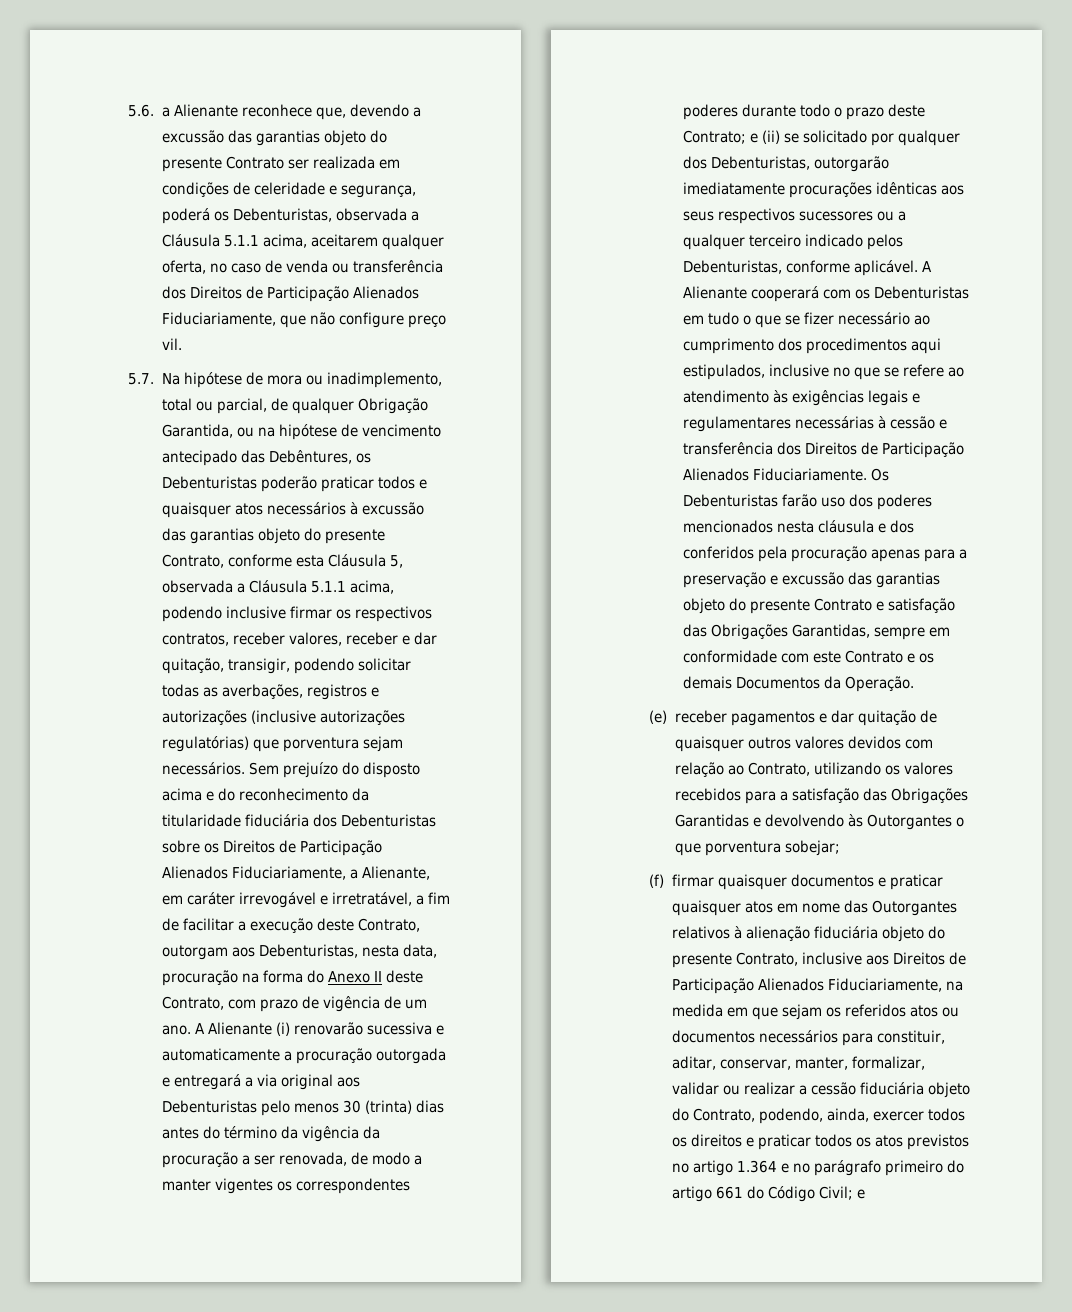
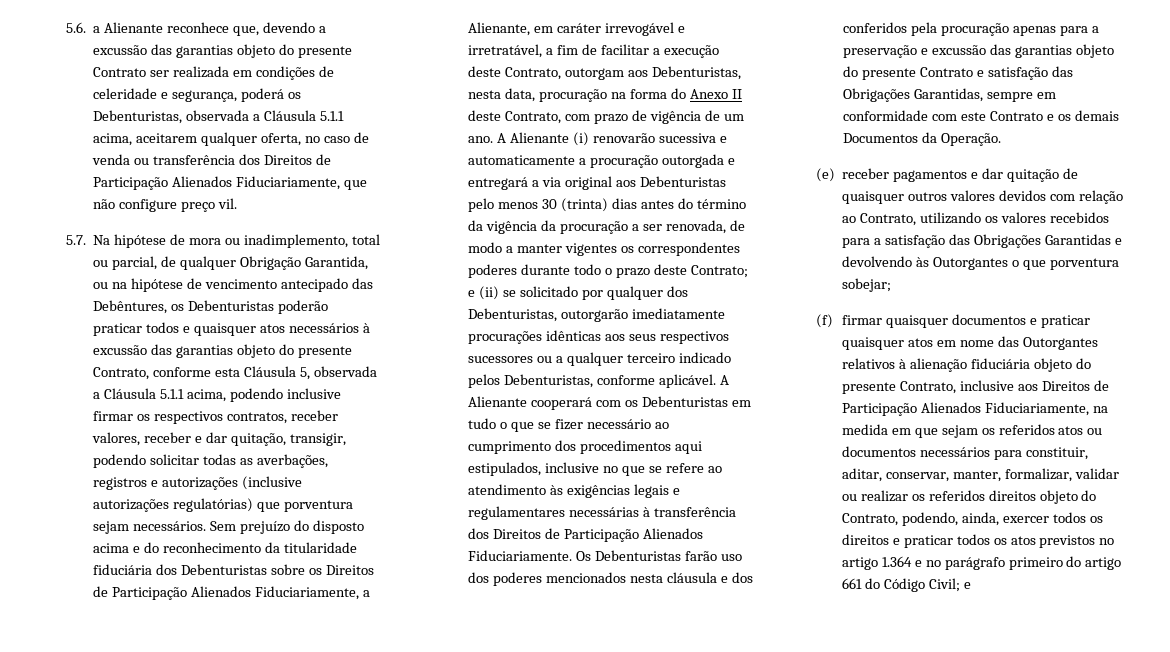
[890,416,948,429] cessão e -> (651, 512) none
[799,1082,925,1095] a cessão fiduciária -> [911,490,1036,501] os referidos direitos

